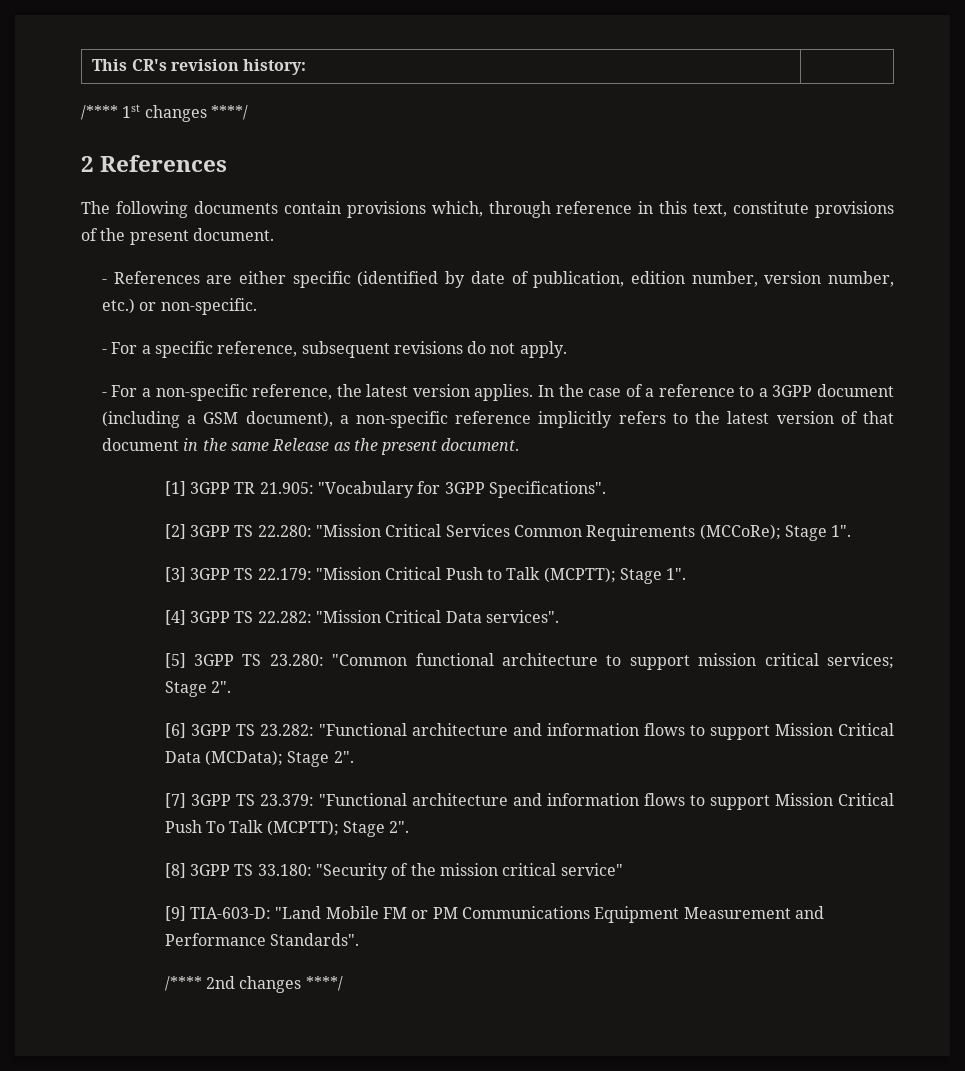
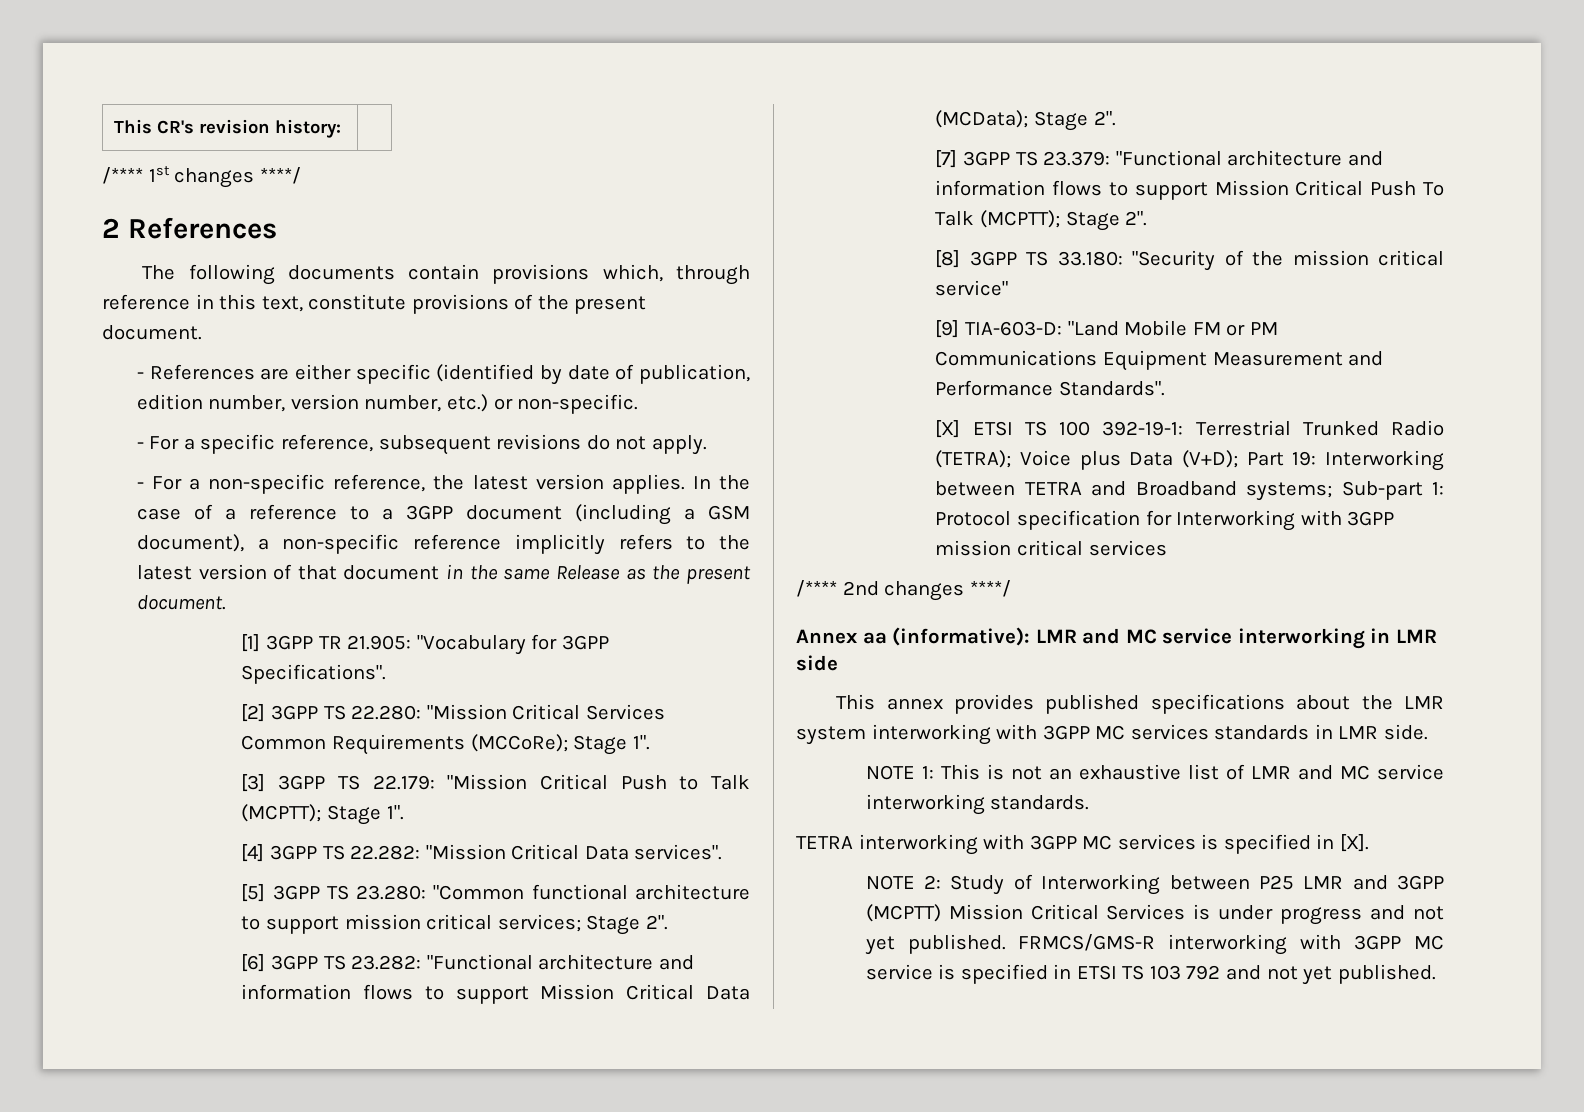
[164,976,343,993] /**** 2nd changes ****/ -> [935,420,1444,438] [935,450,1444,471] [935,481,1444,501] [935,510,1395,531] [935,540,1167,556] [796,580,1011,601] [796,627,1437,649] [796,655,838,671] [836,694,1444,714] [796,724,1428,745] [865,764,1444,780] [865,794,1090,815] [796,834,1369,855] [865,874,1444,895] [865,904,1444,925] [864,934,1444,955] [865,964,1436,985] [X] ETSI TS 100 392-19-1: Terrestrial Trunked Radio (TETRA); Voice plus Data (V+D); Part 19: Interworking between TETRA and Broadband systems; Sub-part 1: Protocol specification for Interworking with 3GPP mission critical services // /**** 2nd changes ****/ // Annex aa (informative): LMR and MC service interworking in LMR side // This annex provides published specifications about the LMR system interworking with 3GPP MC services standards in LMR side. // NOTE 1: This is not an exhaustive list of LMR and MC service interworking standards. // TETRA interworking with 3GPP MC services is specified in [X]. // NOTE 2: Study of Interworking between P25 LMR and 3GPP (MCPTT) Mission Critical Services is under progress and not yet published. FRMCS/GMS-R interworking with 3GPP MC service is specified in ETSI TS 103 792 and not yet published.

